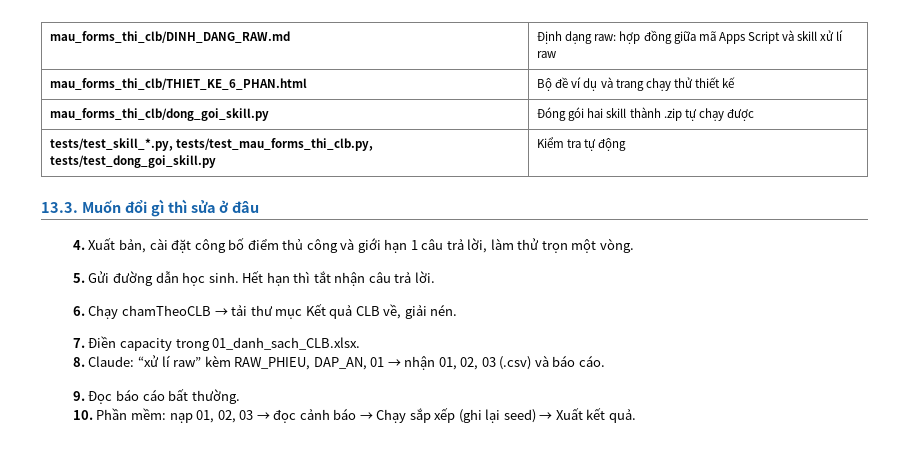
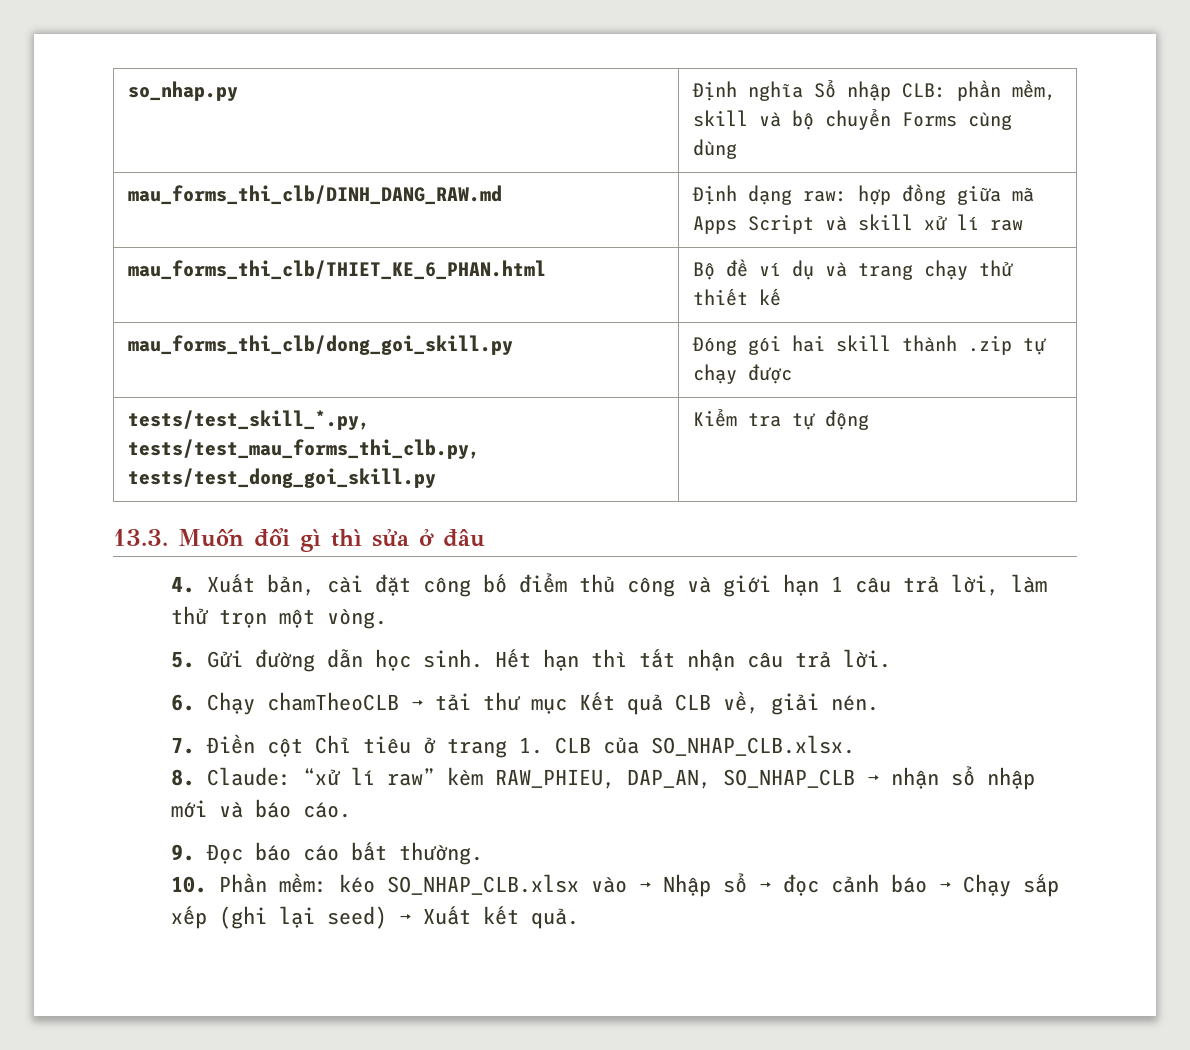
(50, 37) none -> [128,81,239,101] [692,80,1057,101] [693,109,1013,130] [693,139,738,159] so_nhap.py | Định nghĩa Sổ nhập CLB: phần mềm, skill và bộ chuyển Forms cùng dùng //
[120,337,361,351] capacity trong 01_danh_sach_CLB.xlsx. -> [267,735,856,758] cột Chỉ tiêu ở trang 1. CLB của SO_NHAP_CLB.xlsx.
[370,357,385,367] 01 -> [723,769,856,788] SO_NHAP_CLB
[438,356,532,370] 01, 02, 03 (.csv) -> [951,766,1036,790] [171,800,208,818] sổ nhập mới
[169,410,254,423] nạp 01, 02, 03 -> [339,873,748,897] kéo SO_NHAP_CLB.xlsx vào → Nhập sổ

